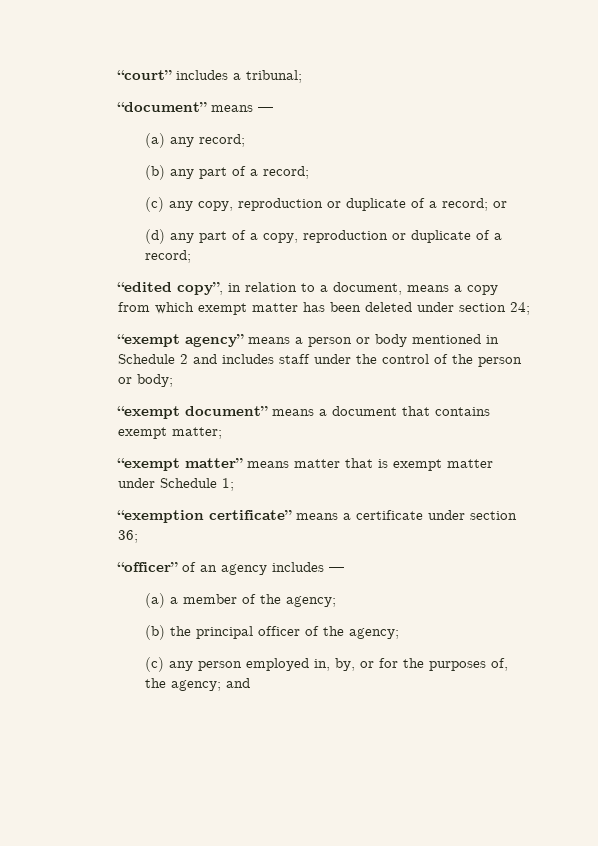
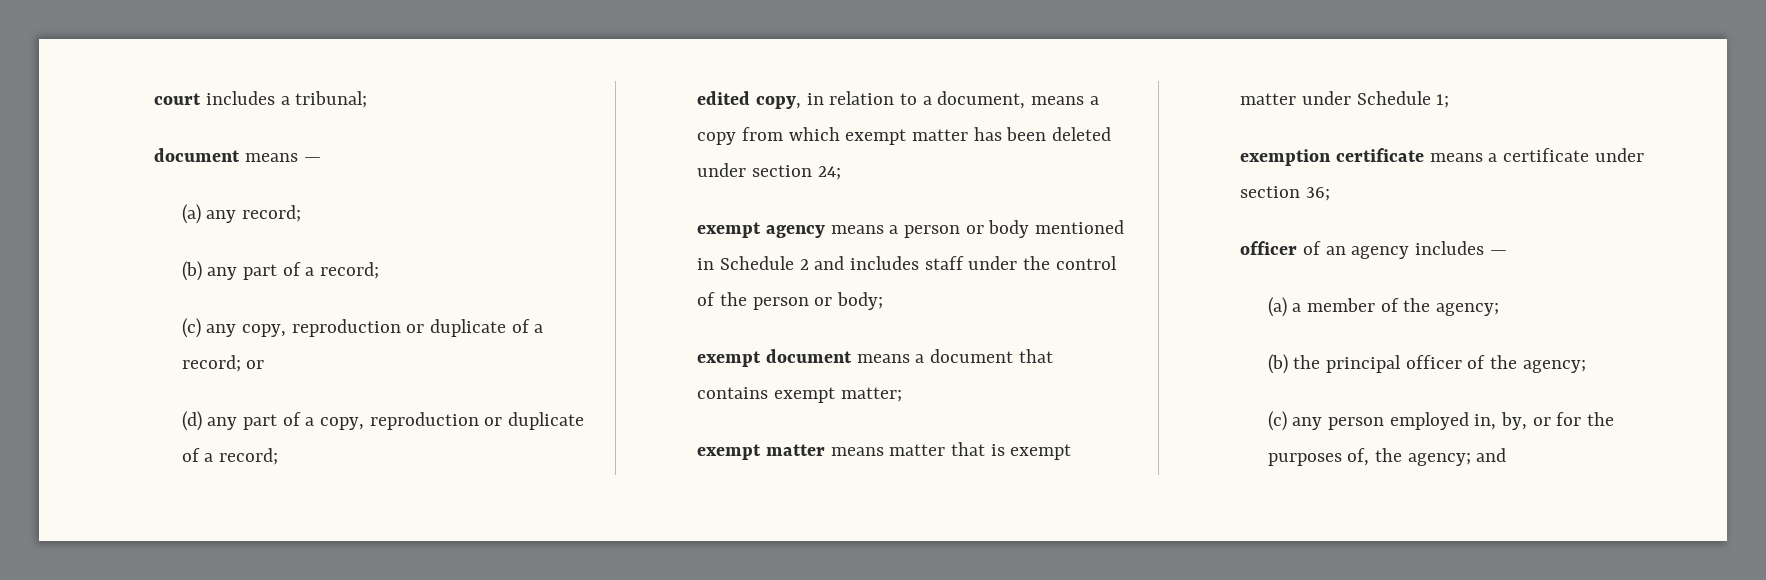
[117,70,173,80] “court” -> [154,93,202,105] court
[117,102,208,112] “document” -> [154,148,241,162] document
[117,282,224,295] “edited copy”, -> [697,91,802,109] edited copy,
[117,334,245,347] “exempt agency” -> [697,222,826,238] exempt agency
[117,406,269,419] “exempt document” -> [697,349,853,367] exempt document
[117,458,244,471] “exempt matter” -> [697,444,826,460] exempt matter
[117,510,293,523] “exemption certificate” -> [1240,148,1425,166] exemption certificate
[117,562,179,572] “officer” -> [1240,241,1298,255] officer

